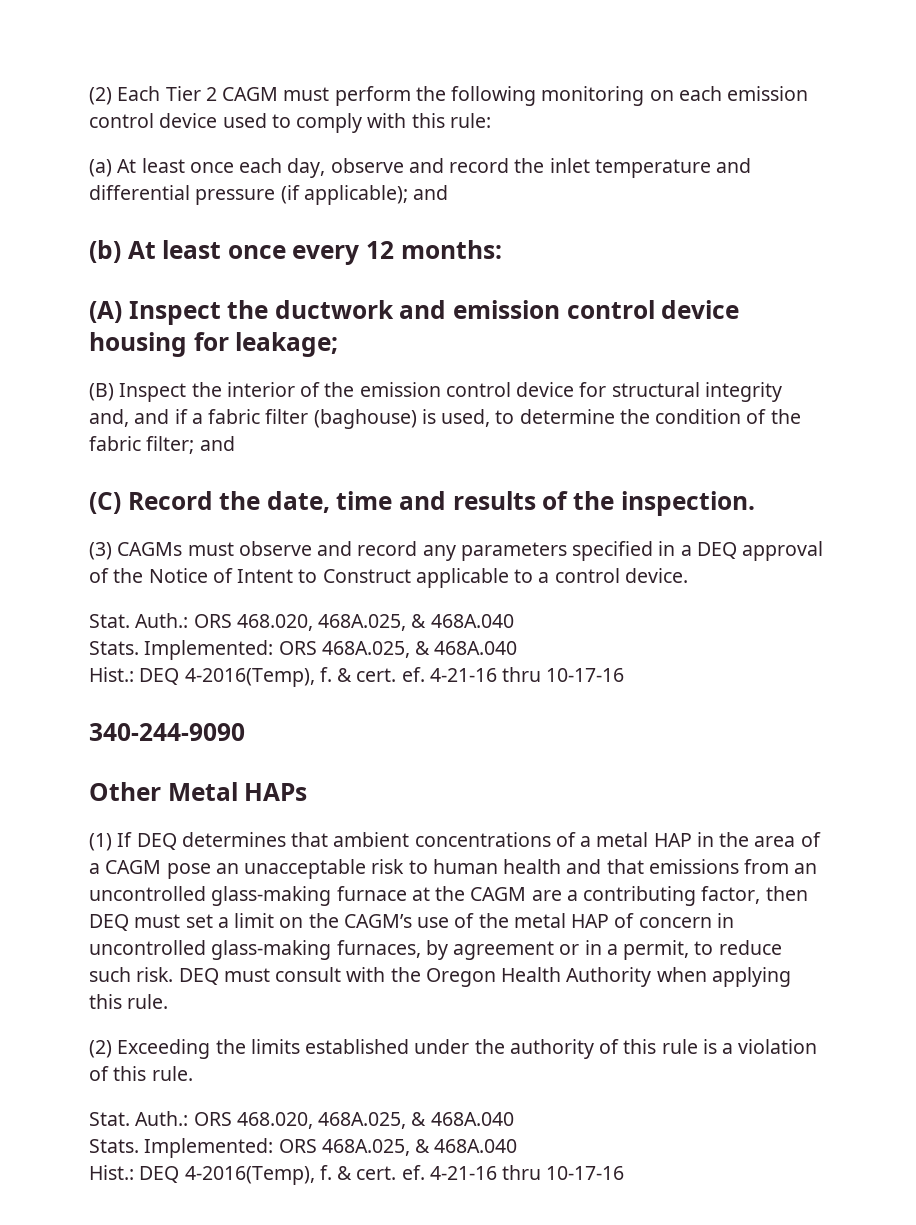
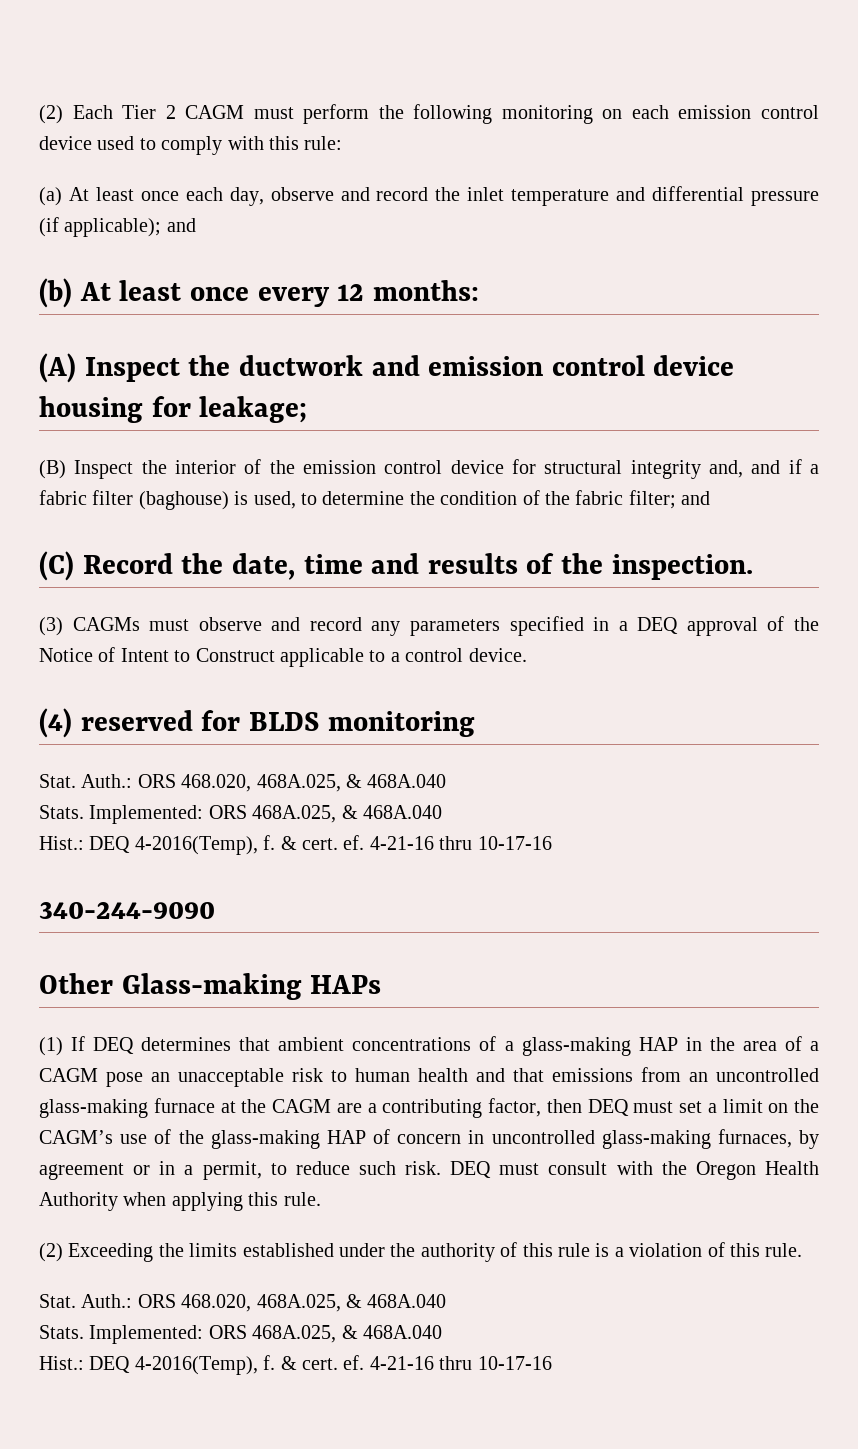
(688, 575) none -> [39,708,475,738] // (4) reserved for BLDS monitoring
[167,782,238,801] Metal -> [121,973,302,1000] Glass-making
[596,832,649,847] metal -> [521,1037,631,1056] glass-making
[513,913,566,928] metal -> [210,1130,320,1149] glass-making

